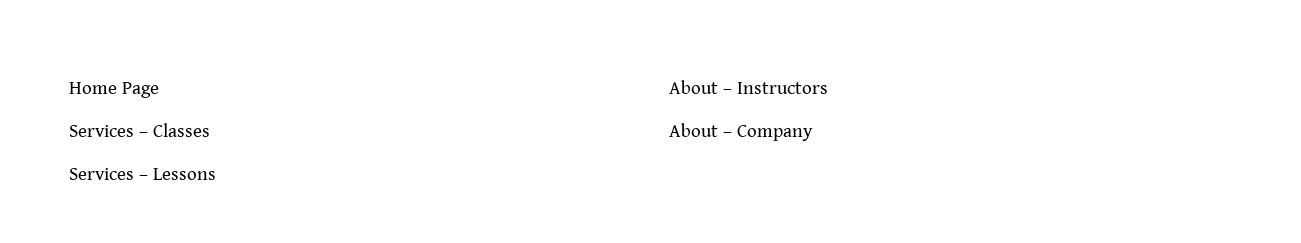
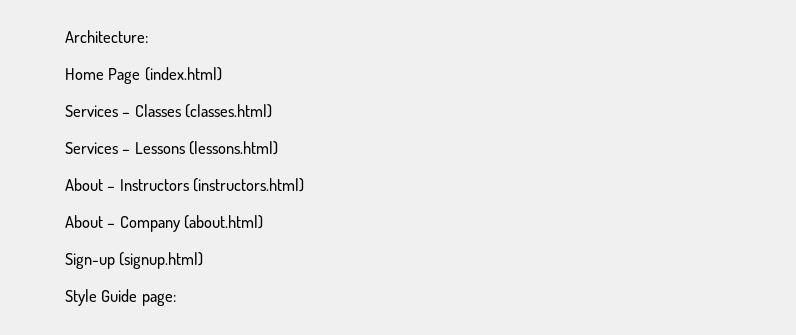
(69, 88) none -> [65,30,148,43] Architecture: //
(159, 90) none -> [144,67,222,81] (index.html)
(210, 130) none -> [185,104,273,118] (classes.html)
(216, 174) none -> [189,141,279,155] (lessons.html)
(828, 88) none -> [193,178,305,192] (instructors.html)
(813, 133) none -> [184,215,264,229] [65,252,204,269] [65,289,176,306] (about.html) // Sign-up (signup.html) // Style Guide page:

